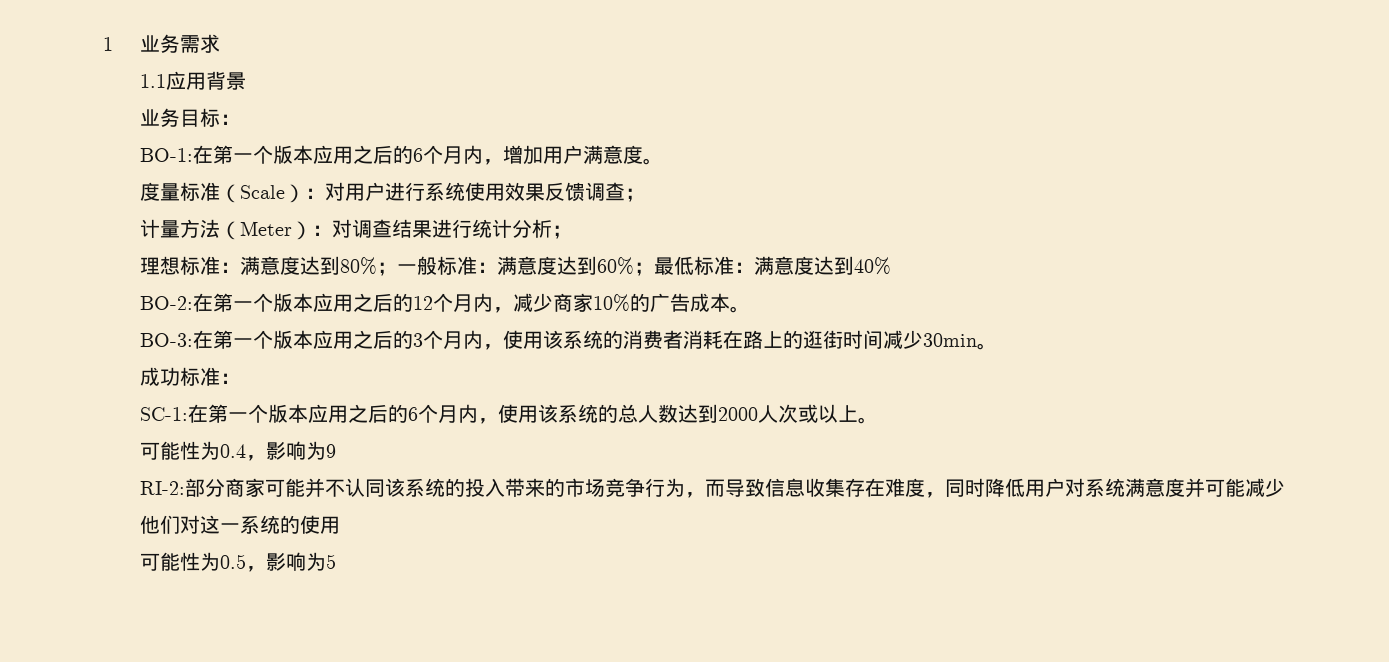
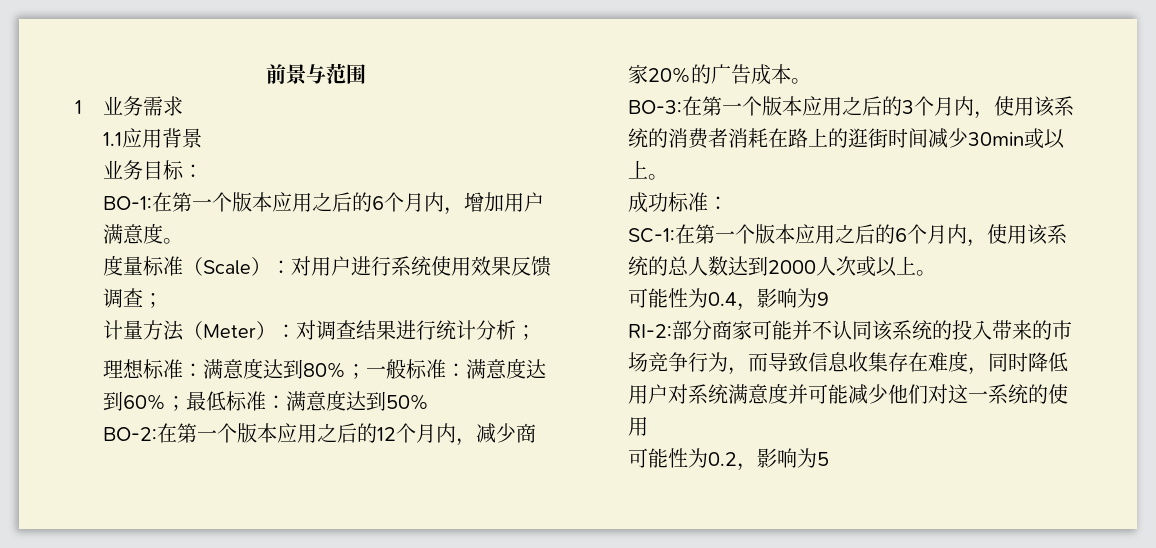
(103, 44) none -> [265,63,366,85] 前景与范围 //
[853,257,891,275] 40% -> [386,394,430,410] 50%
[592,294,630,312] 10% -> [648,67,692,83] 20%
(977, 340) none -> [1024,128,1066,149] [628,160,649,179] 或以上
[219,554,246,569] 0.5 -> [708,452,738,466] 0.2

